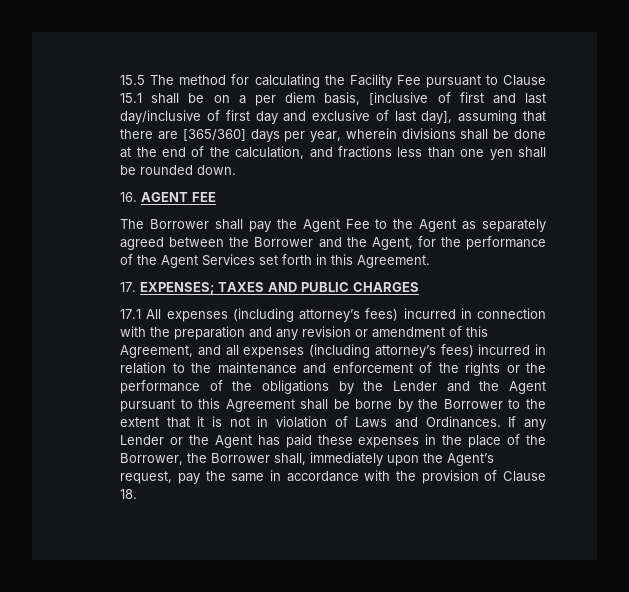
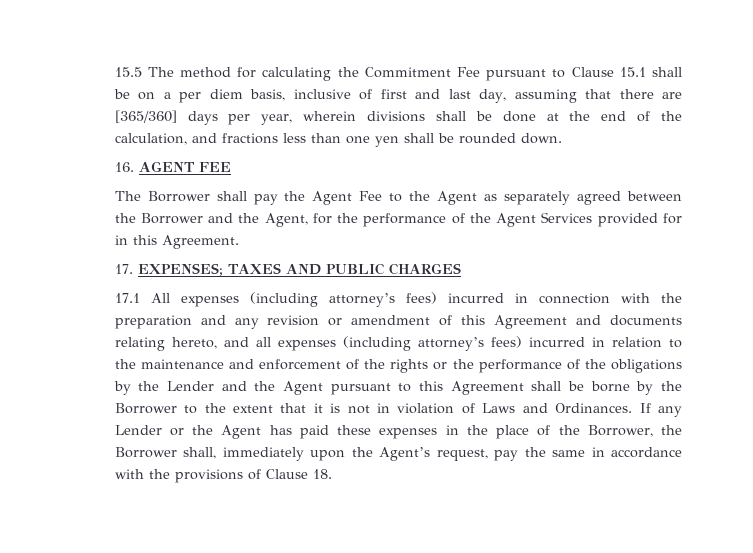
[349,74,392,88] Facility -> [364,67,451,78] Commitment
[369,92,429,105] [inclusive -> [293,89,351,99] inclusive
[120,110,453,124] day/inclusive of first day and exclusive of last day], -> [479,89,507,103] day,
[259,254,313,265] set forth -> [597,213,682,227] provided for
[120,345,194,358] Agreement, -> [494,315,682,329] [114,337,217,351] Agreement and documents relating hereto,
[421,470,479,484] provision -> [174,469,243,483] provisions

